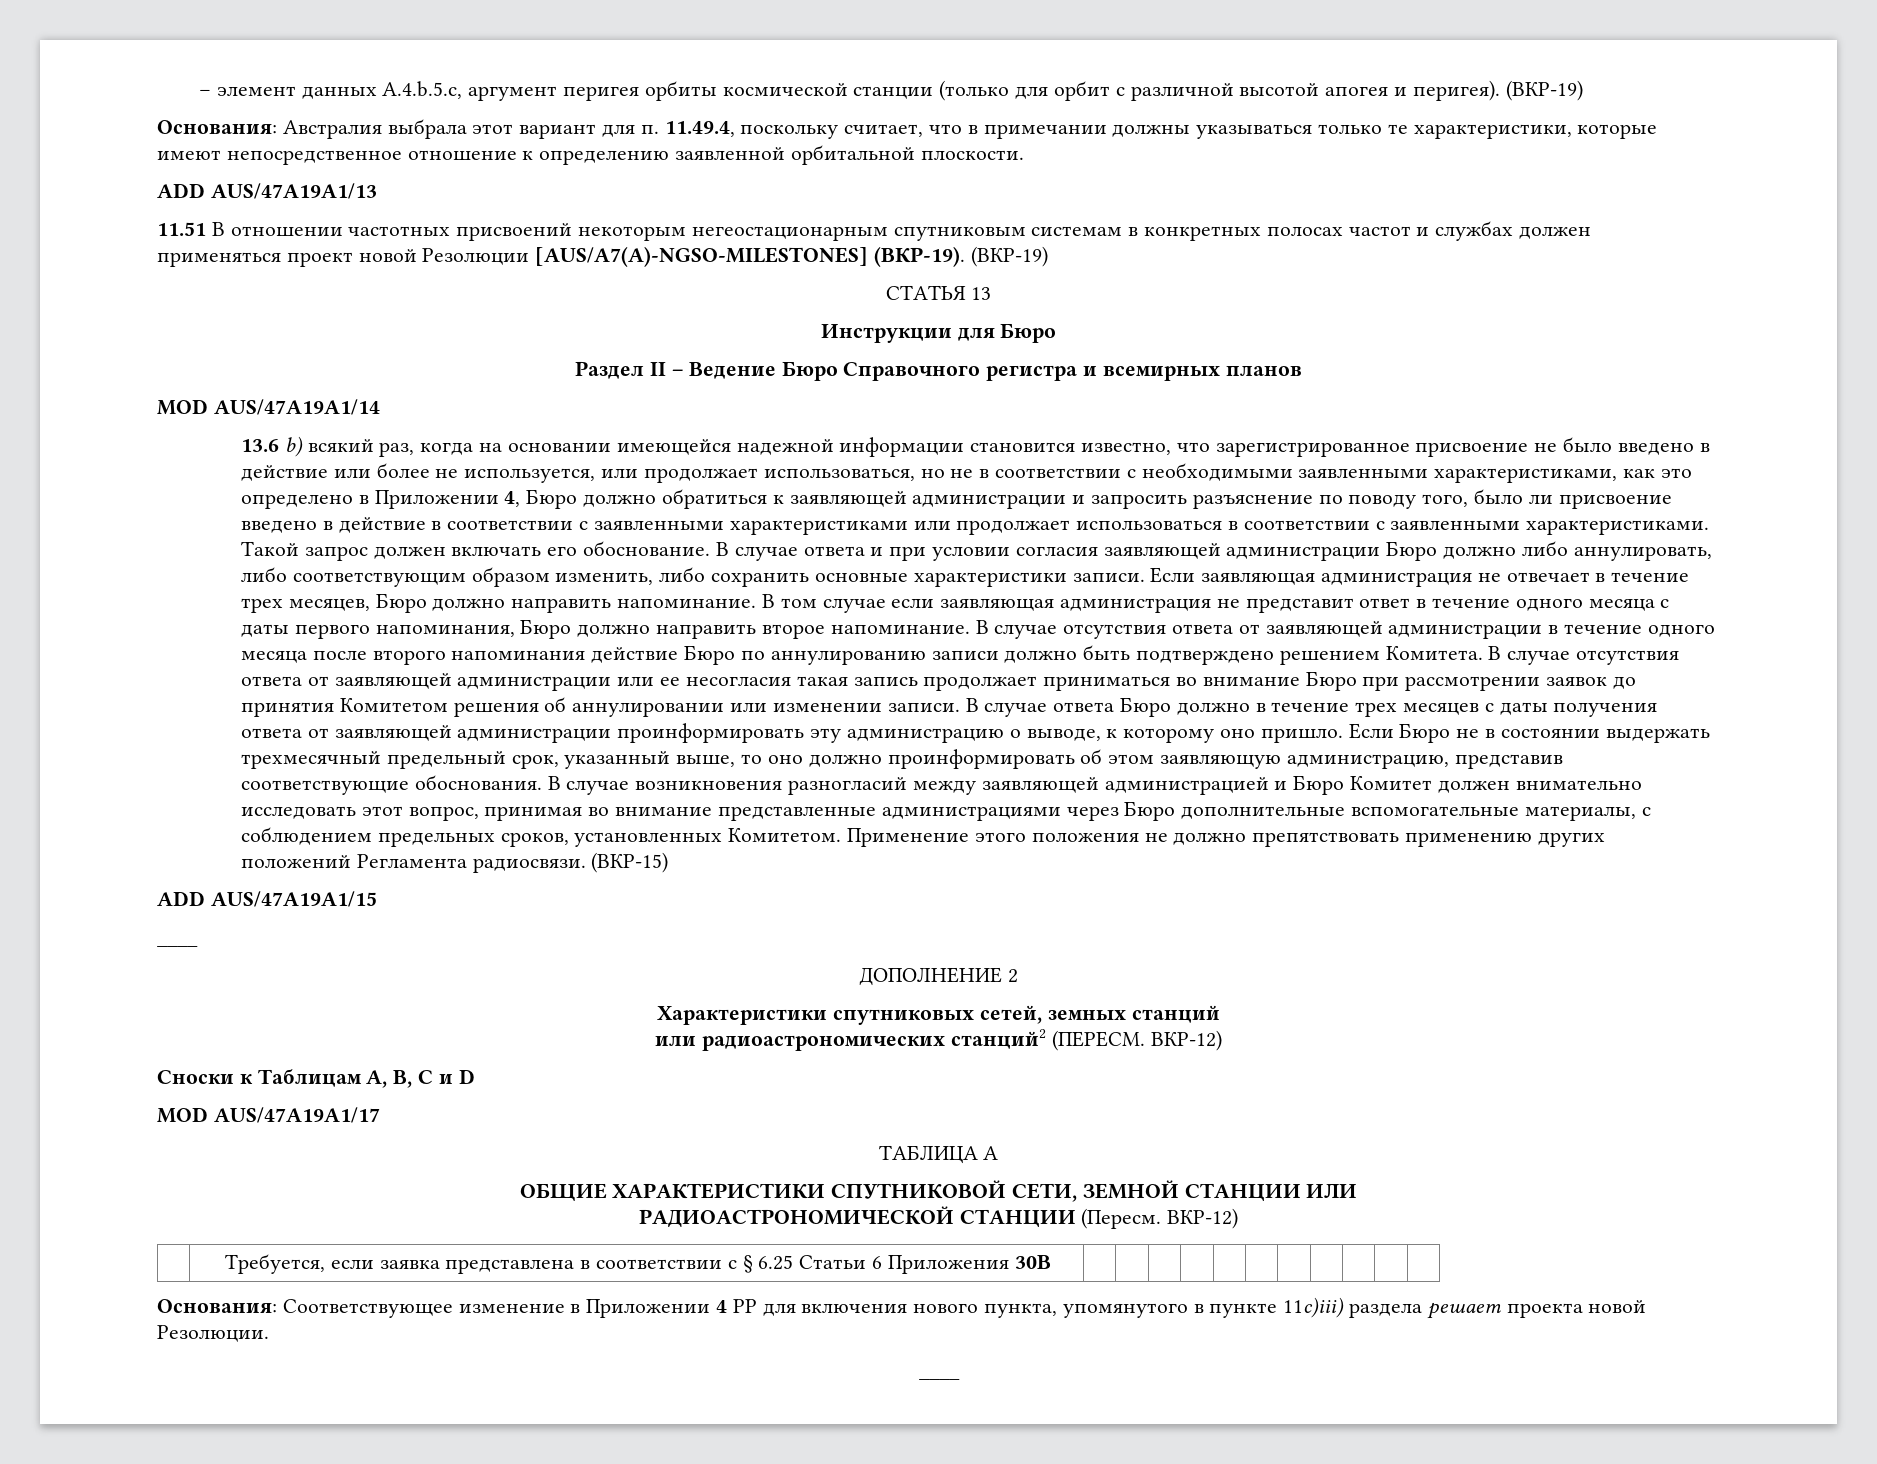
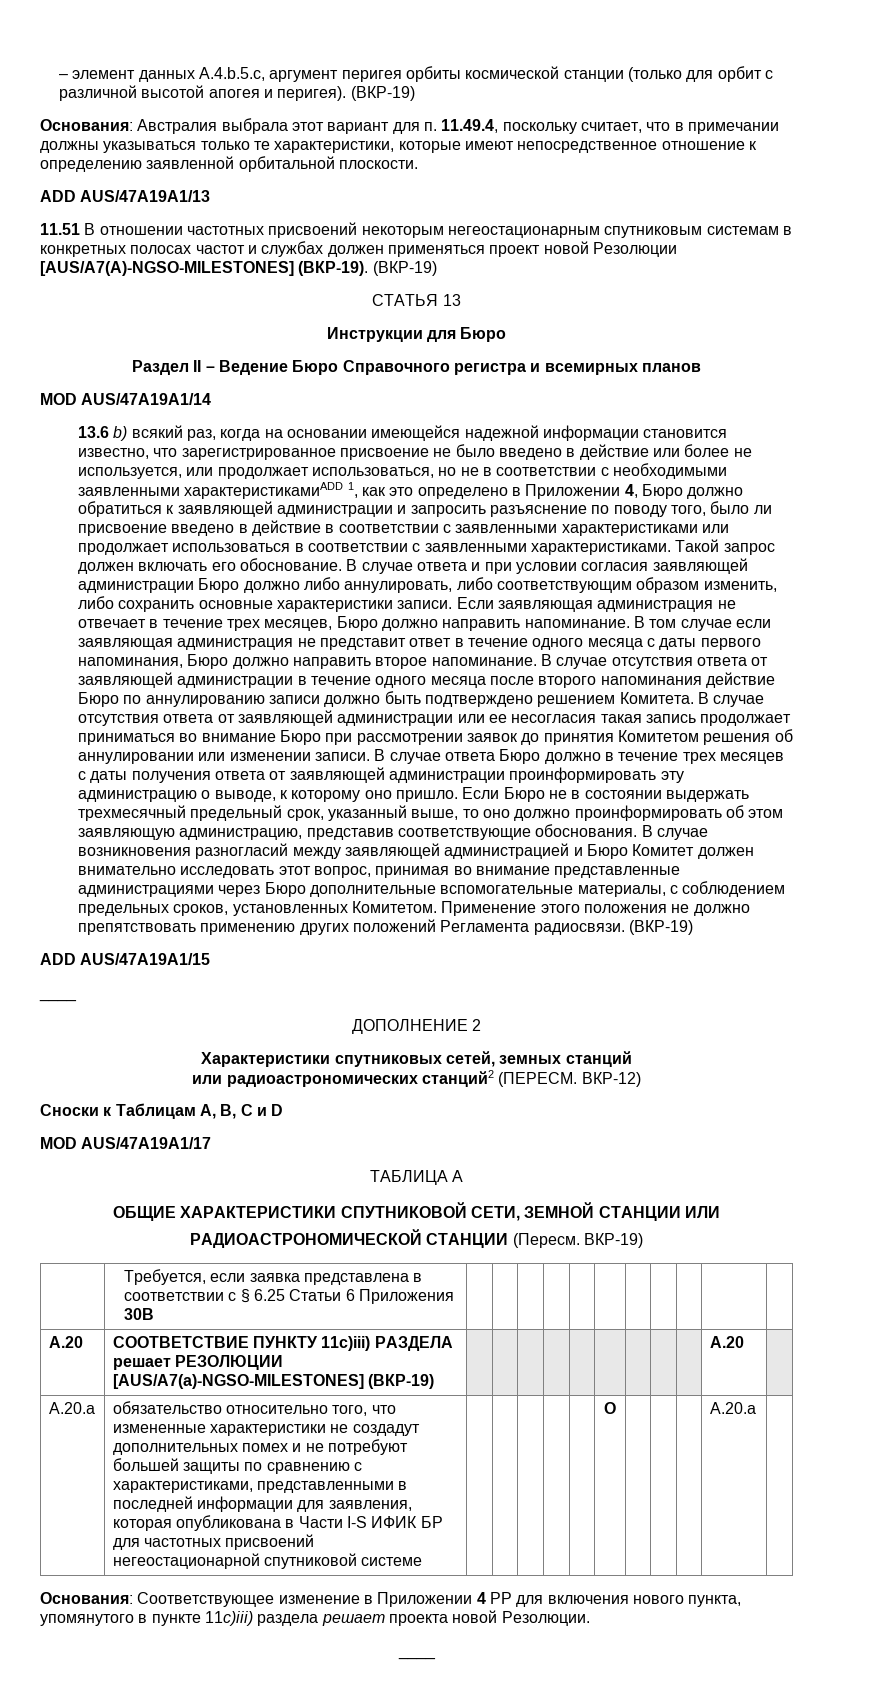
[1434,468,1618,483] характеристиками, -> [184,482,358,499] характеристикамиADD 1,
[591,852,669,873] (ВКР-15) -> [628,920,693,935] (ВКР-19)
[1167,1208,1239,1229] ВКР-12) -> [583,1233,643,1248] ВКР-19)
(1051, 1262) none -> [48,1336,83,1348] [112,1336,453,1351] [112,1355,284,1370] [112,1374,435,1389] [709,1336,744,1348] [48,1402,95,1414] [112,1401,396,1416] [112,1424,420,1436] [112,1439,409,1455] [112,1458,363,1474] [112,1481,408,1493] [112,1496,412,1512] [112,1515,443,1531] [112,1534,315,1550] [112,1553,423,1569] [604,1402,616,1414] [709,1402,756,1414] // A.20 | СООТВЕТСТВИЕ ПУНКТУ 11c)iii) РАЗДЕЛА решает РЕЗОЛЮЦИИ [AUS/A7(a)-NGSO-MILESTONES] (ВКР-19) | | | | | | | | | | A.20 | // A.20.a | обязательство относительно того, что измененные характеристики не создадут дополнительных помех и не потребуют большей защиты по сравнению с характеристиками, представленными в последней информации для заявления, которая опубликована в Части I-S ИФИК БР для частотных присвоений негеостационарной спутниковой системе | | | | | | O | | | | A.20.a |

